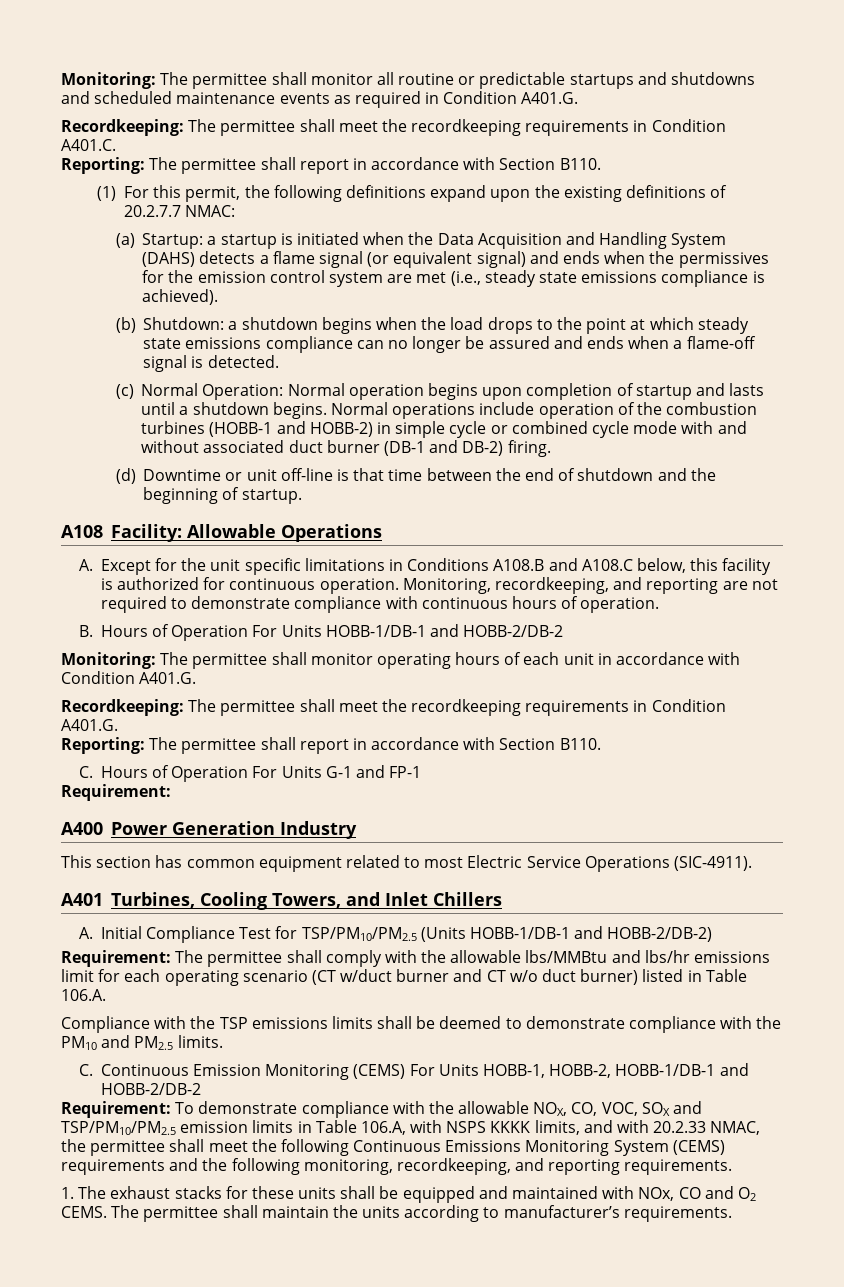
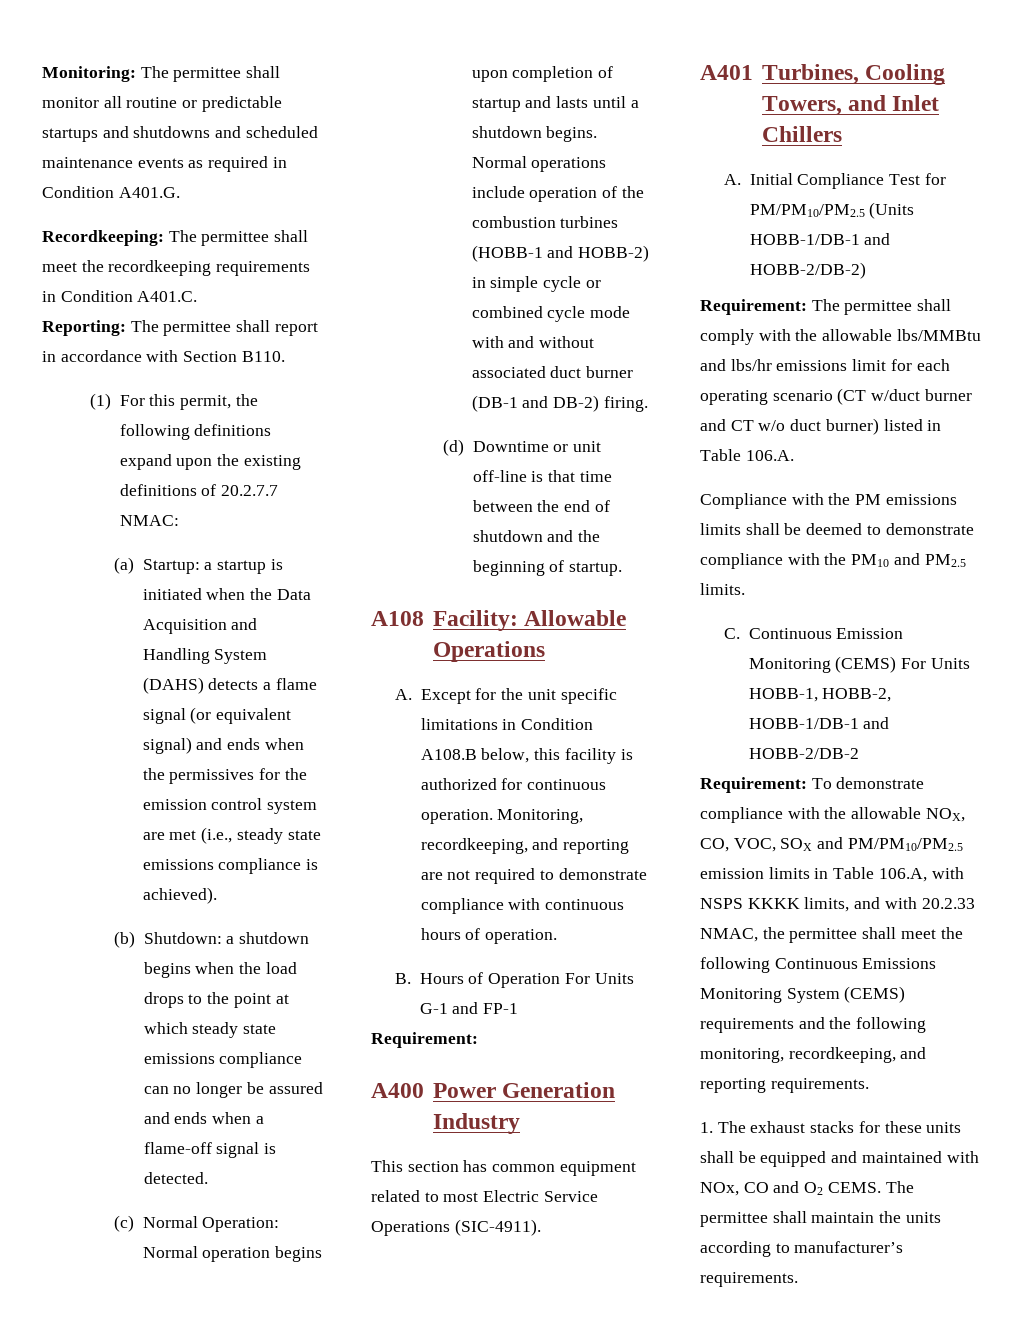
[407,558,633,571] Conditions A108.B and A108.C -> [521,718,594,730] [420,749,477,760] Condition A108.B
[325,624,564,637] [61,652,741,669] [61,671,197,684] [61,699,726,716] [61,719,118,731] [61,737,601,754] [79,765,322,782] HOBB-1/DB-1 and HOBB-2/DB-2 // Monitoring: The permittee shall monitor operating hours of each unit in accordance with Condition A401.G. // Recordkeeping: The permittee shall meet the recordkeeping requirements in Condition A401.G. // Reporting: The permittee shall report in accordance with Section B110. // C. Hours of Operation For Units -> (634, 978) none
[301,927,417,941] TSP/PM10/PM2.5 -> [749,204,865,217] PM/PM10/PM2.5
[219,1017,248,1029] TSP -> [855,494,882,505] PM
[61,1121,176,1135] TSP/PM10/PM2.5 -> [847,838,963,851] PM/PM10/PM2.5

